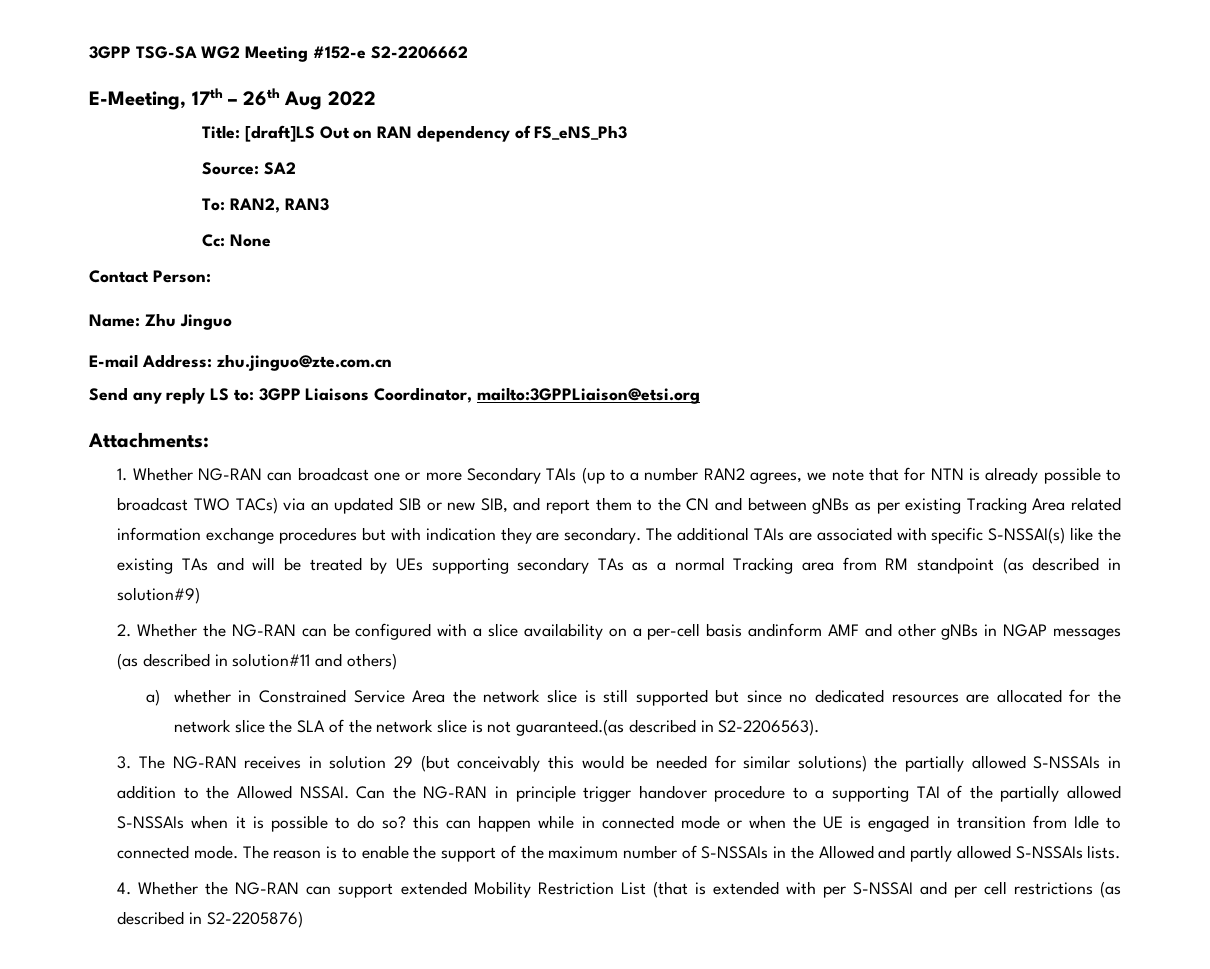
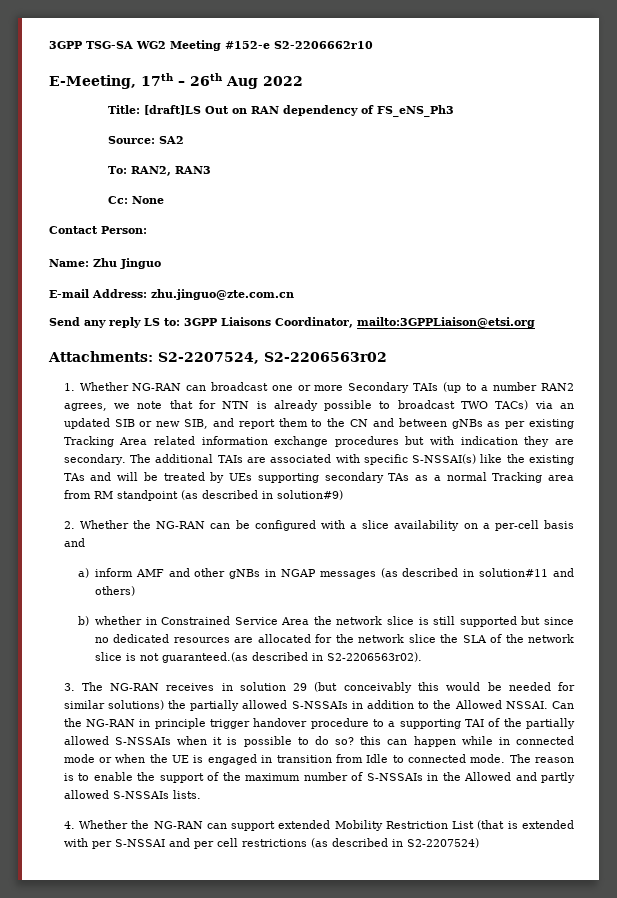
[370,46,468,59] S2-2206662 -> [274,41,373,49] S2-2206662r10
(209, 440) none -> [158,352,387,364] S2-2207524, S2-2206563r02
[748,623,823,637] andinform -> [63,538,85,547] [78,568,133,578] and // a) inform
[145,689,160,706] a) -> [78,616,90,626] b)
[718,719,820,736] S2-2206563). -> [326,652,422,662] S2-2206563r02).
[206,911,303,928] S2-2205876) -> [406,838,479,848] S2-2207524)

